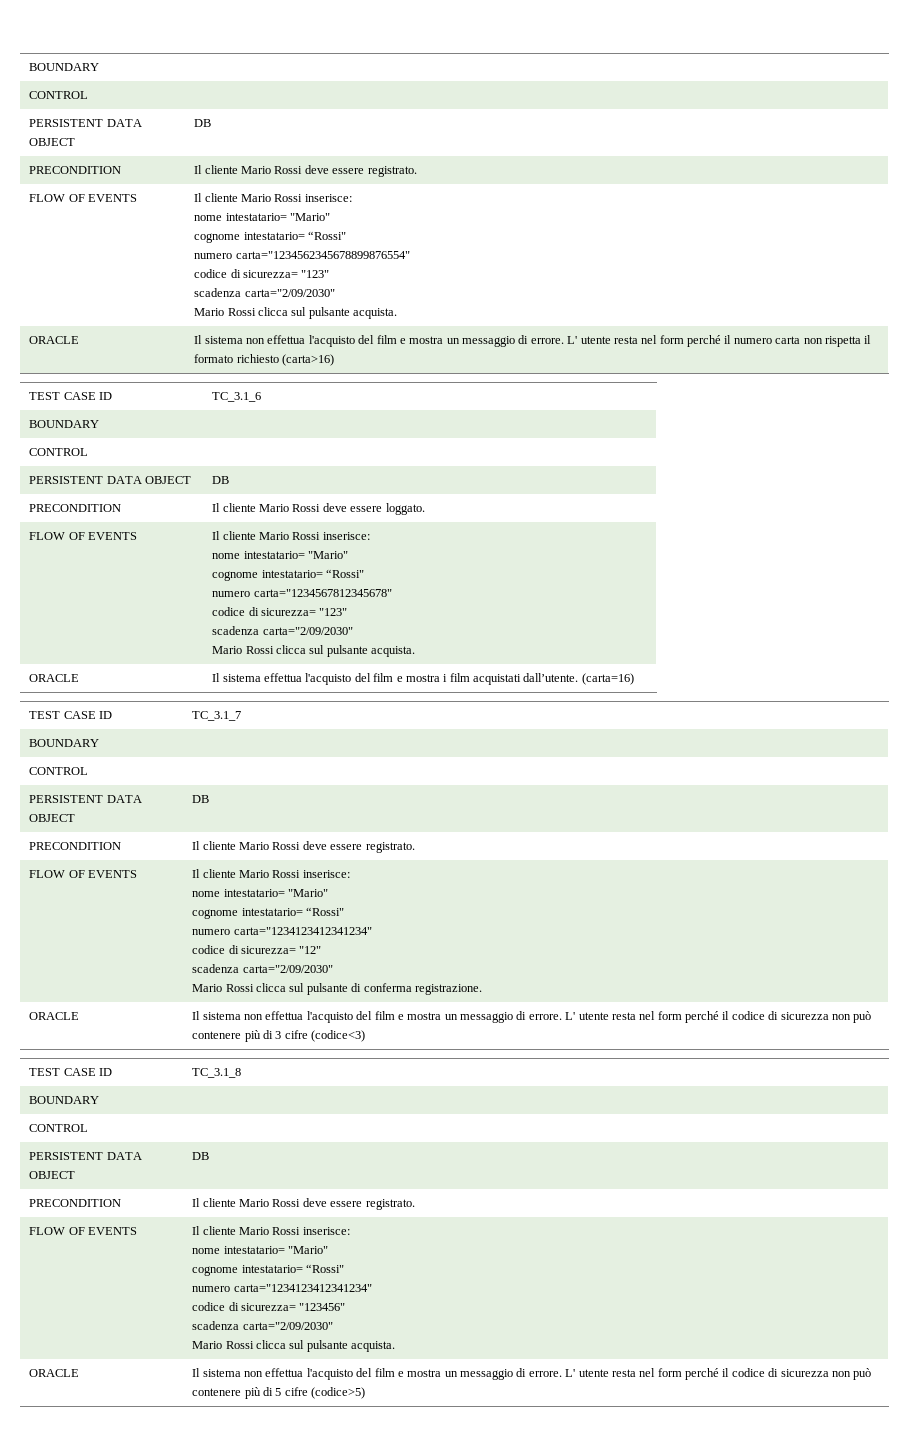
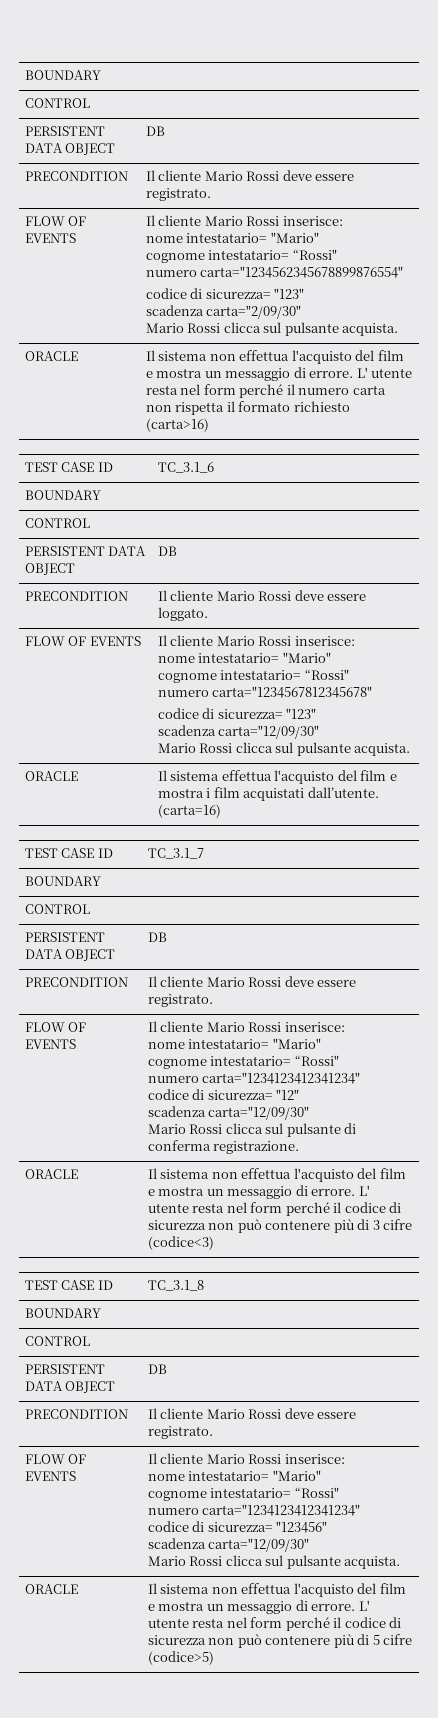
[244,289,335,297] carta="2/09/2030" -> [206,305,302,319] carta="2/09/30"
[262,627,353,635] carta="2/09/2030" -> [218,725,320,739] carta="12/09/30"
[242,965,333,973] carta="2/09/2030" -> [208,1106,310,1120] carta="12/09/30"
[242,1322,333,1330] carta="2/09/2030" -> [208,1538,310,1552] carta="12/09/30"

